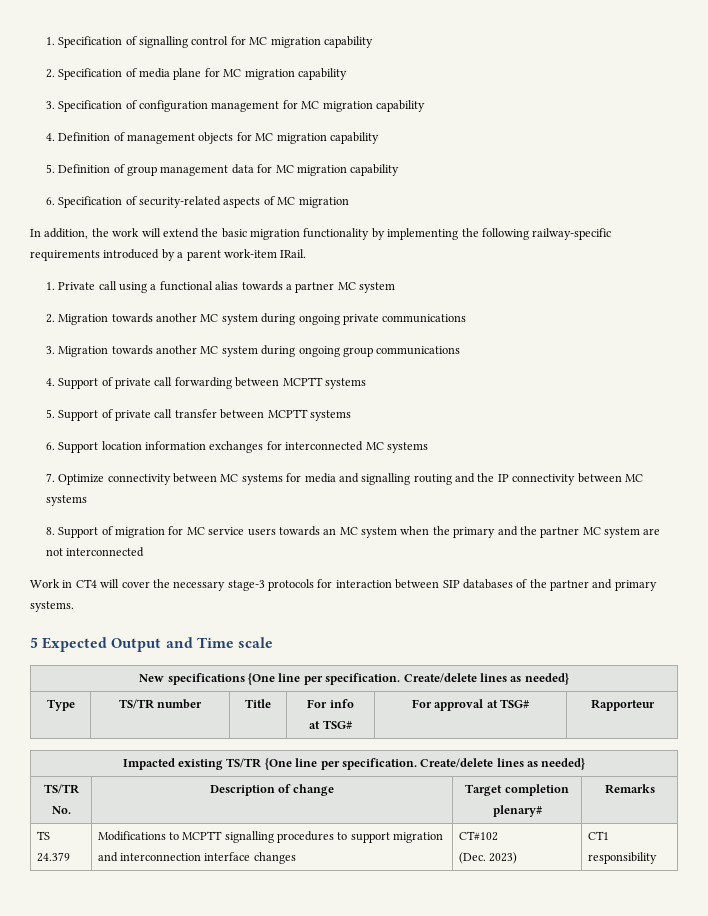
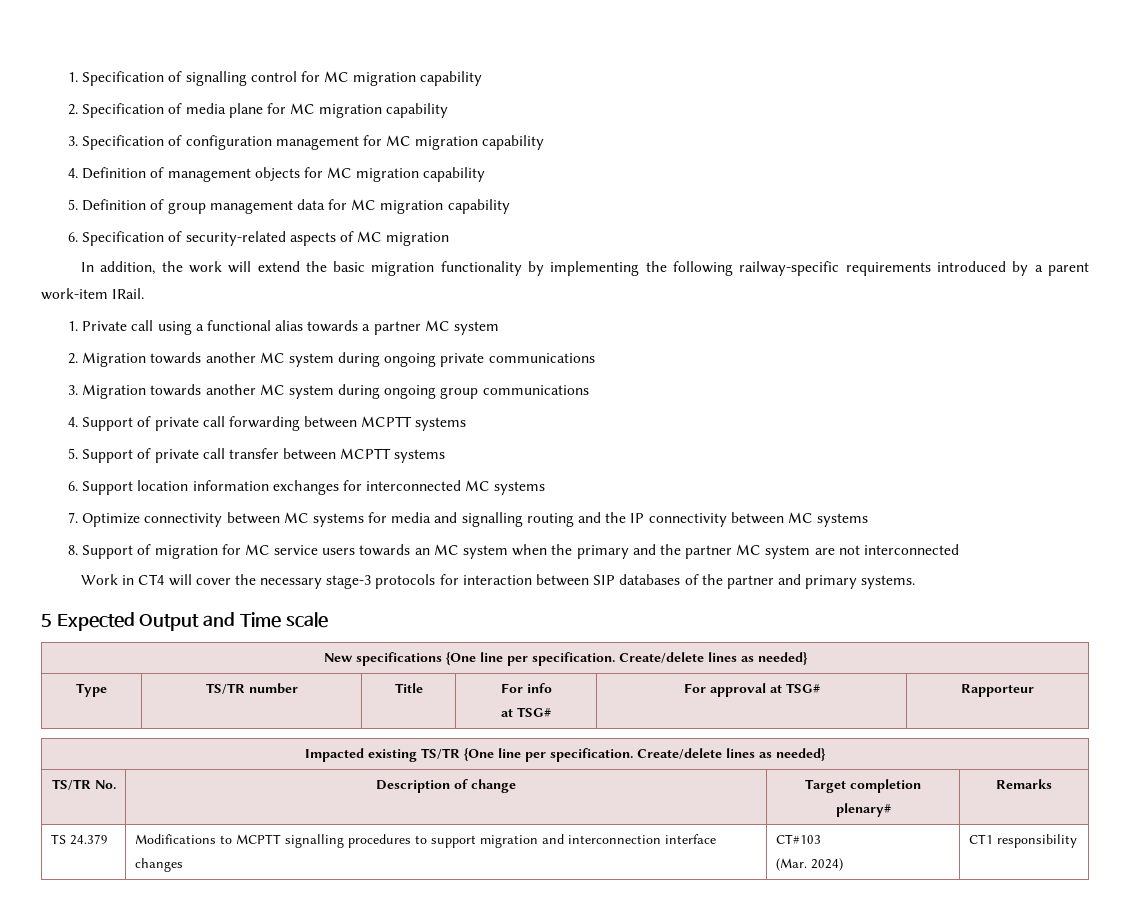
[458,831,498,841] [458,852,517,864] CT#102 // (Dec. 2023) -> [775,834,821,844] [775,858,843,871] CT#103 // (Mar. 2024)

